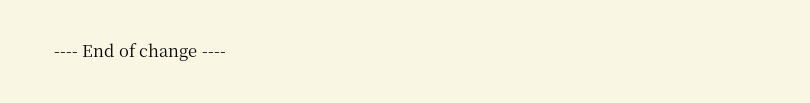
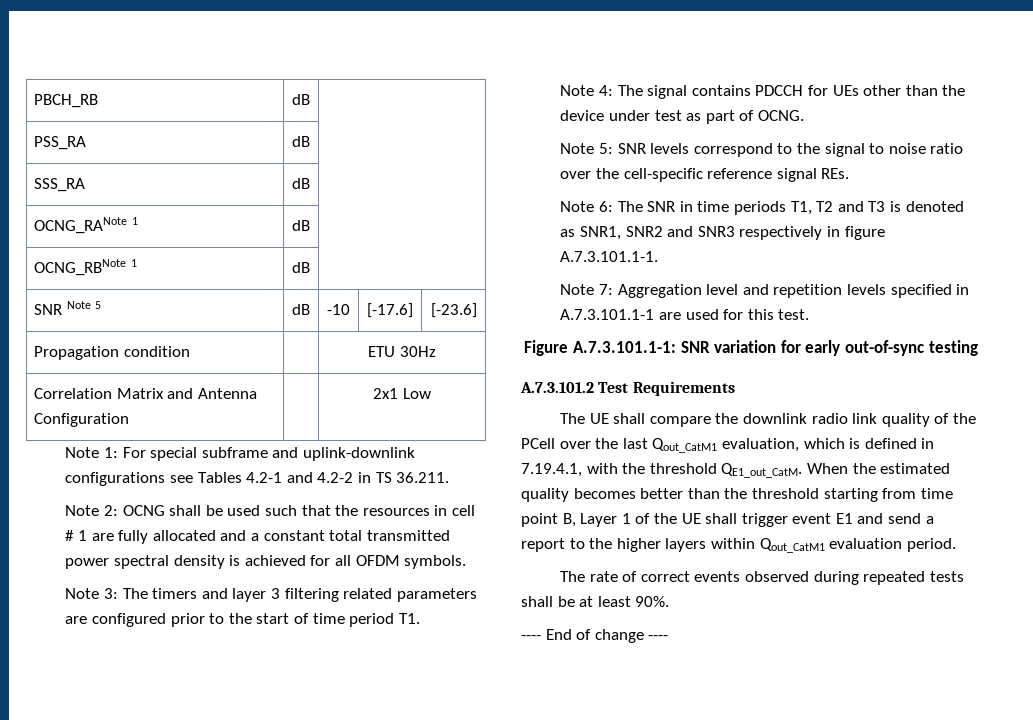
(54, 54) none -> [34,94,99,108] [292,94,310,105] [34,136,87,150] [292,136,310,147] [34,178,86,192] [292,178,310,189] [34,217,138,234] [292,220,310,231] [34,259,137,276] [292,262,310,273] [34,301,102,315] [292,304,310,315] [327,304,350,315] [367,303,413,318] [430,303,477,318] [34,346,190,360] [368,346,436,357] [34,388,257,399] [34,413,130,427] [373,388,431,399] [65,447,415,461] [65,472,450,486] [65,505,475,516] [65,530,450,544] [65,555,467,569] [65,588,477,602] [65,613,420,627] [560,85,966,99] [560,110,804,124] [560,143,964,157] [560,168,850,182] [560,201,964,215] [560,226,885,240] [560,251,659,262] [560,284,970,298] [560,309,810,320] [524,340,978,356] [520,381,735,396] [560,413,976,427] [521,438,935,453] [521,463,951,478] [521,488,953,502] [521,513,934,527] [521,538,956,553] [560,571,964,585] [521,596,670,607] PBCH_RB | dB | // PSS_RA | dB | // SSS_RA | dB | // OCNG_RANote 1 | dB | // OCNG_RBNote 1 | dB | // SNR Note 5 | dB | -10 | [-17.6] | [-23.6] // Propagation condition | | ETU 30Hz // Correlation Matrix and Antenna Configuration | | 2x1 Low // Note 1: For special subframe and uplink-downlink configurations see Tables 4.2-1 and 4.2-2 in TS 36.211. // Note 2: OCNG shall be used such that the resources in cell # 1 are fully allocated and a constant total transmitted power spectral density is achieved for all OFDM symbols. // Note 3: The timers and layer 3 filtering related parameters are configured prior to the start of time period T1. // Note 4: The signal contains PDCCH for UEs other than the device under test as part of OCNG. // Note 5: SNR levels correspond to the signal to noise ratio over the cell-specific reference signal REs. // Note 6: The SNR in time periods T1, T2 and T3 is denoted as SNR1, SNR2 and SNR3 respectively in figure A.7.3.101.1-1. // Note 7: Aggregation level and repetition levels specified in A.7.3.101.1-1 are used for this test. // Figure A.7.3.101.1-1: SNR variation for early out-of-sync testing // A.7.3.101.2 Test Requirements // The UE shall compare the downlink radio link quality of the PCell over the last Qout_CatM1 evaluation, which is defined in 7.19.4.1, with the threshold QE1_out_CatM. When the estimated quality becomes better than the threshold starting from time point B, Layer 1 of the UE shall trigger event E1 and send a report to the higher layers within Qout_CatM1 evaluation period. // The rate of correct events observed during repeated tests shall be at least 90%. //

